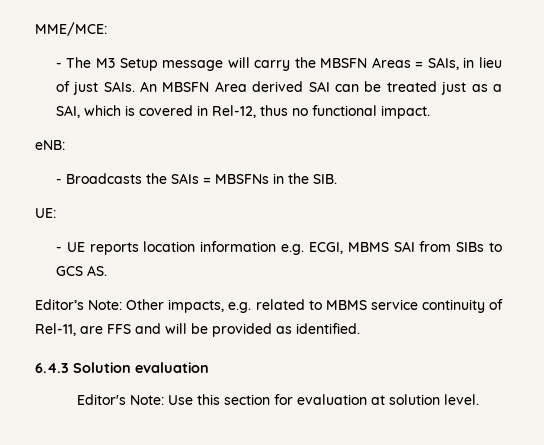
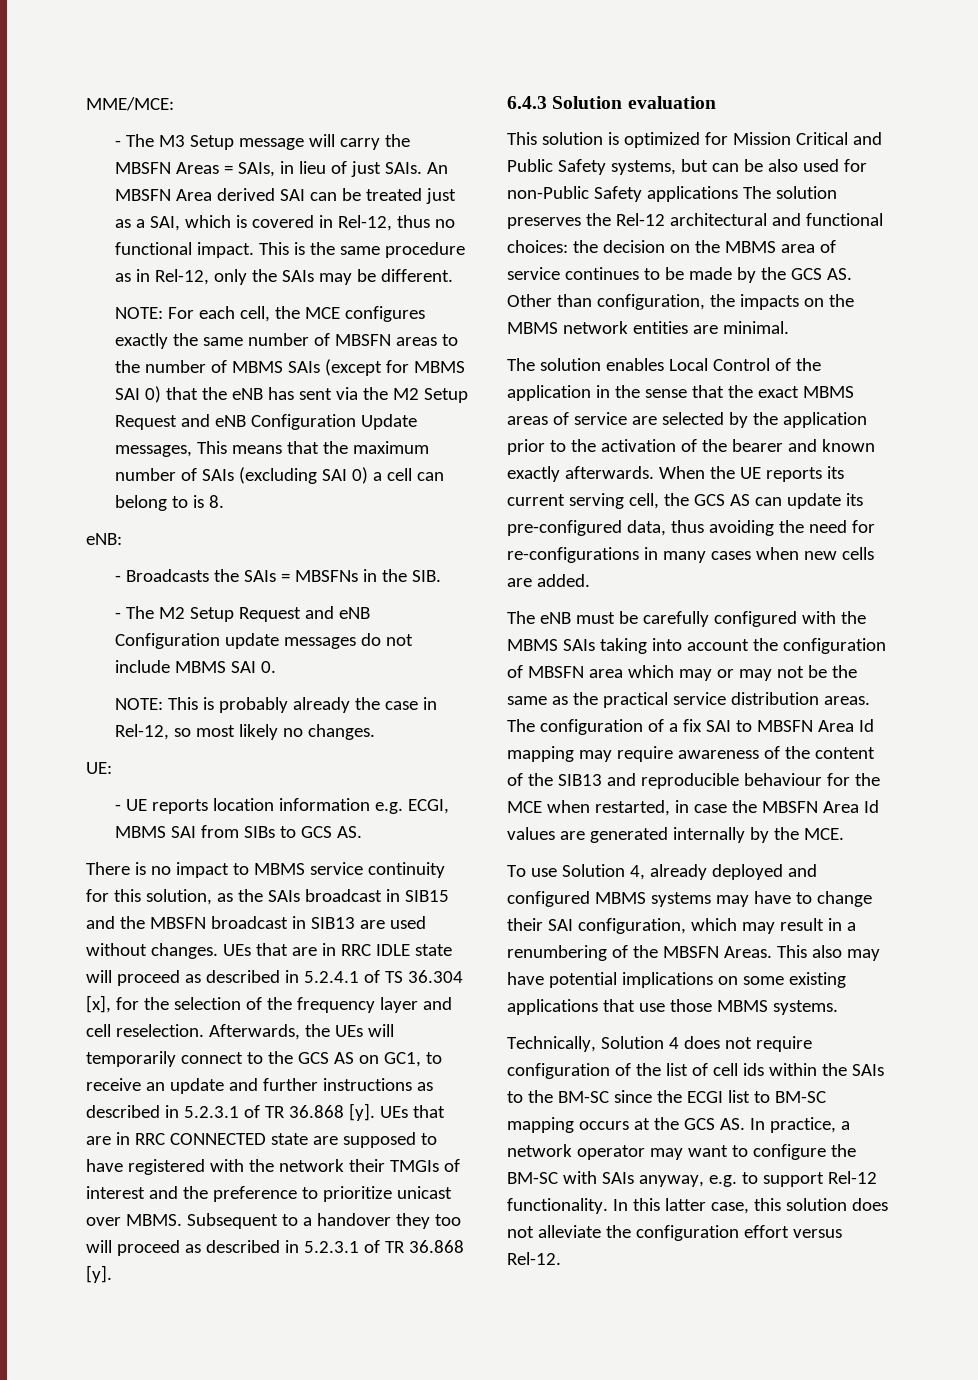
(430, 112) none -> [259,242,466,258] [115,269,454,285] [115,306,426,322] [115,333,459,349] [115,359,466,376] [115,386,469,403] [115,414,418,430] [115,441,430,457] [115,467,445,484] [115,495,225,511] This is the same procedure as in Rel-12, only the SAIs may be different. // NOTE: For each cell, the MCE configures exactly the same number of MBSFN areas to the number of MBMS SAIs (except for MBMS SAI 0) that the eNB has sent via the M2 Setup Request and eNB Configuration Update messages, This means that the maximum number of SAIs (excluding SAI 0) a cell can belong to is 8.
(337, 179) none -> [115,606,371,622] [115,633,414,649] [115,660,277,673] [115,697,438,713] [115,724,376,740] // - The M2 Setup Request and eNB Configuration update messages do not include MBMS SAI 0. // NOTE: This is probably already the case in Rel-12, so most likely no changes.
[35,299,504,313] [35,323,360,337] [35,362,209,373] [76,394,479,405] Editor’s Note: Other impacts, e.g. related to MBMS service continuity of Rel-11, are FFS and will be provided as identified. // 6.4.3 Solution evaluation // Editor's Note: Use this section for evaluation at solution level. -> [86,862,445,878] [86,889,449,905] [86,916,426,929] [86,943,452,959] [86,970,463,986] [86,995,452,1013] [86,1024,394,1040] [86,1051,442,1067] [86,1078,433,1094] [86,1103,445,1121] [86,1132,437,1148] [86,1159,460,1175] [86,1186,452,1202] [86,1213,461,1229] [86,1240,464,1256] [86,1265,112,1283] [507,96,716,109] [507,132,882,148] [507,159,867,175] [507,186,837,202] [507,213,883,229] [507,240,836,253] [507,267,852,283] [507,294,854,310] [507,321,789,334] [507,358,821,371] [507,385,854,401] [507,412,867,428] [507,439,875,455] [507,466,844,482] [507,493,863,509] [507,520,875,536] [507,547,874,563] [507,574,590,587] [507,611,866,627] [507,638,886,654] [507,665,857,681] [507,692,870,708] [507,719,874,735] [507,746,875,762] [507,773,880,789] [507,800,879,816] [507,827,844,843] [507,864,817,880] [507,891,872,907] [507,918,856,934] [507,945,880,961] [507,972,846,988] [507,999,838,1015] [507,1036,812,1052] [507,1063,884,1079] [507,1090,826,1103] [507,1117,850,1133] [507,1144,856,1160] [507,1171,877,1187] [507,1198,888,1214] [507,1225,842,1241] [507,1252,561,1265] There is no impact to MBMS service continuity for this solution, as the SAIs broadcast in SIB15 and the MBSFN broadcast in SIB13 are used without changes. UEs that are in RRC IDLE state will proceed as described in 5.2.4.1 of TS 36.304 [x], for the selection of the frequency layer and cell reselection. Afterwards, the UEs will temporarily connect to the GCS AS on GC1, to receive an update and further instructions as described in 5.2.3.1 of TR 36.868 [y]. UEs that are in RRC CONNECTED state are supposed to have registered with the network their TMGIs of interest and the preference to prioritize unicast over MBMS. Subsequent to a handover they too will proceed as described in 5.2.3.1 of TR 36.868 [y]. // 6.4.3 Solution evaluation // This solution is optimized for Mission Critical and Public Safety systems, but can be also used for non-Public Safety applications The solution preserves the Rel-12 architectural and functional choices: the decision on the MBMS area of service continues to be made by the GCS AS. Other than configuration, the impacts on the MBMS network entities are minimal. // The solution enables Local Control of the application in the sense that the exact MBMS areas of service are selected by the application prior to the activation of the bearer and known exactly afterwards. When the UE reports its current serving cell, the GCS AS can update its pre-configured data, thus avoiding the need for re-configurations in many cases when new cells are added. // The eNB must be carefully configured with the MBMS SAIs taking into account the configuration of MBSFN area which may or may not be the same as the practical service distribution areas. The configuration of a fix SAI to MBSFN Area Id mapping may require awareness of the content of the SIB13 and reproducible behaviour for the MCE when restarted, in case the MBSFN Area Id values are generated internally by the MCE. // To use Solution 4, already deployed and configured MBMS systems may have to change their SAI configuration, which may result in a renumbering of the MBSFN Areas. This also may have potential implications on some existing applications that use those MBMS systems. // Technically, Solution 4 does not require configuration of the list of cell ids within the SAIs to the BM-SC since the ECGI list to BM-SC mapping occurs at the GCS AS. In practice, a network operator may want to configure the BM-SC with SAIs anyway, e.g. to support Rel-12 functionality. In this latter case, this solution does not alleviate the configuration effort versus Rel-12.

